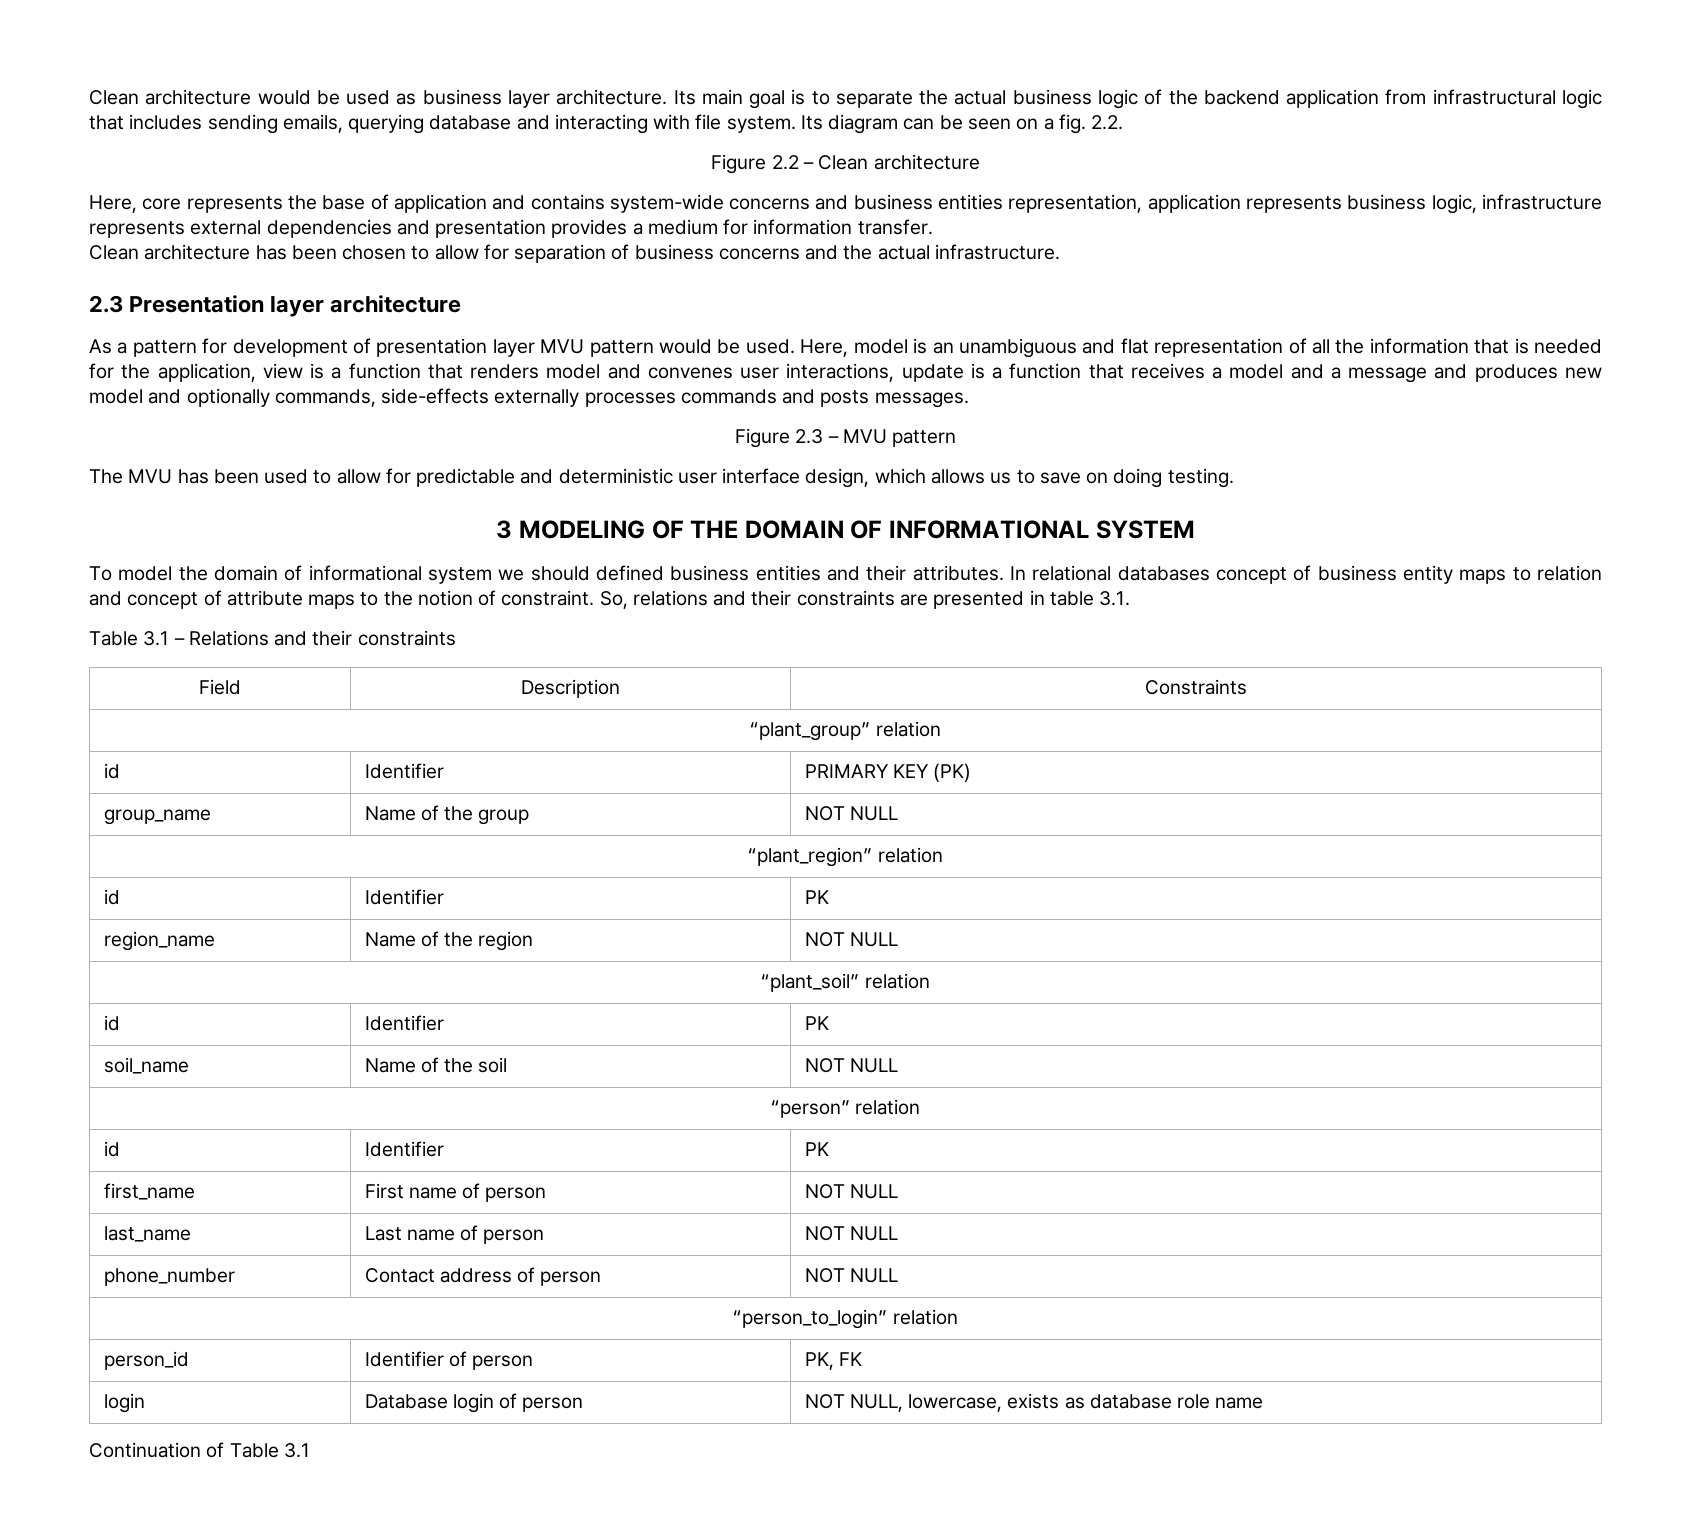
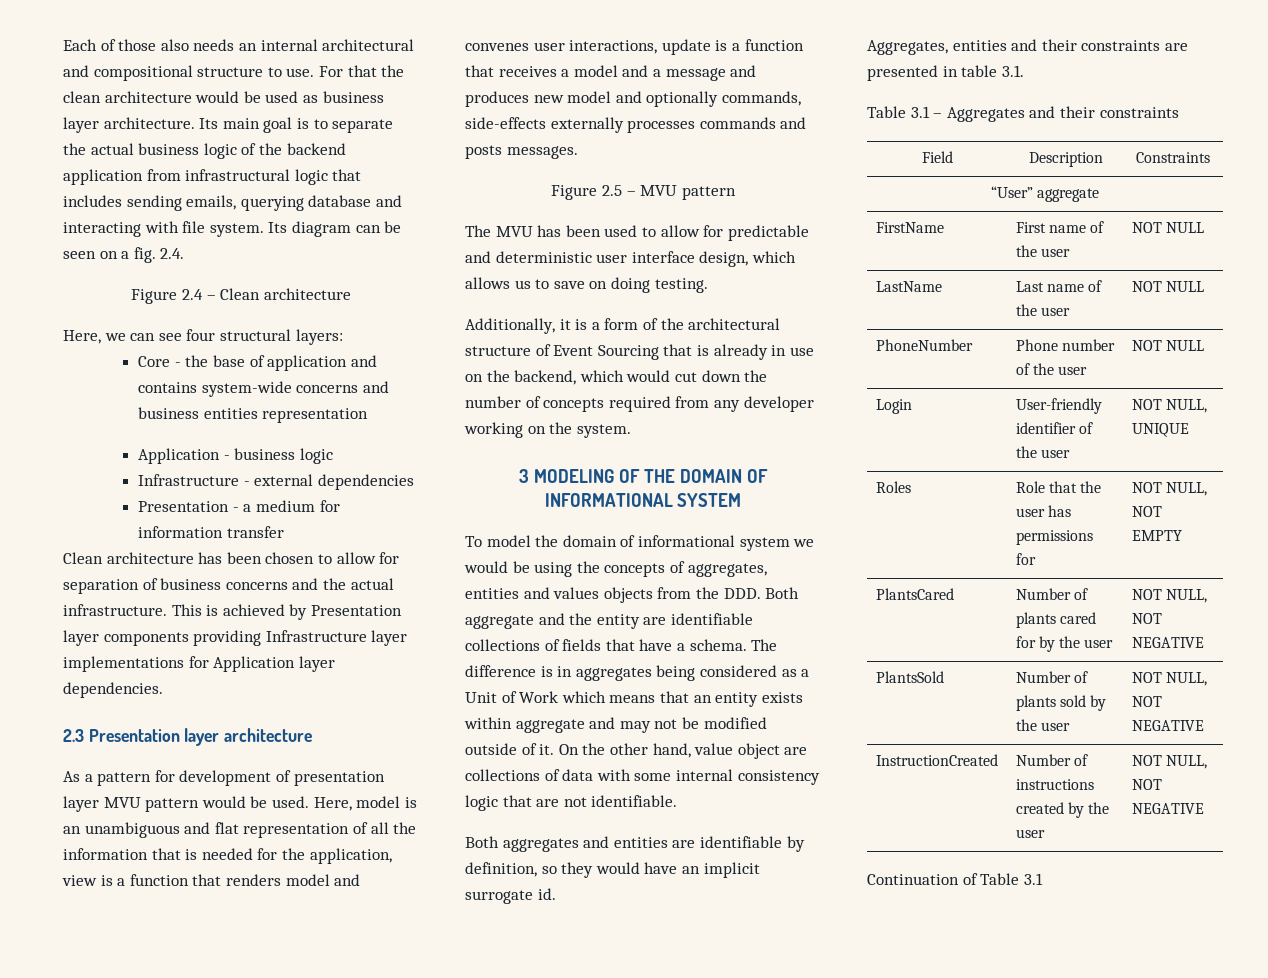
[89,90,139,105] Clean -> [63,39,415,51] [63,65,405,81] [63,91,101,103] Each of those also needs an internal architectural and compositional structure to use. For that the clean
[1091,115,1124,130] [711,154,799,174] 2.2. // Figure 2.2 -> [160,248,185,259] [131,289,203,304] 2.4. // Figure 2.4
[142,196,283,213] core represents -> [104,329,343,345] [138,356,181,367] we can see four structural layers: // Core -
[1008,194,1602,214] [89,221,185,238] representation, application represents business logic, infrastructure represents -> [262,408,369,423] [138,448,333,464] [138,474,250,486] representation // Application - business logic // Infrastructure -
[396,219,628,238] and presentation provides -> [138,501,239,512] // Presentation -
[857,219,933,235] transfer. -> [226,526,284,538] transfer
(1060, 252) none -> [171,604,402,620] [63,630,408,646] [63,656,335,672] [63,682,163,698] This is achieved by Presentation layer components providing Infrastructure layer implementations for Application layer dependencies.
[795,429,824,444] 2.3 -> [601,185,622,196] 2.5
(1234, 478) none -> [465,318,781,334] [465,344,814,360] [465,370,768,385] [465,396,814,412] [464,422,631,438] // Additionally, it is a form of the architectural structure of Event Sourcing that is already in use on the backend, which would cut down the number of concepts required from any developer working on the system.
[530,565,1602,584] [89,590,708,609] should defined business entities and their attributes. In relational databases concept of business entity maps to relation and concept of attribute maps to the notion of constraint. So, relations -> [464,561,767,577] [465,587,800,603] [465,613,753,629] [465,639,778,651] [465,665,810,681] [465,691,803,707] [464,717,767,733] [465,743,808,759] [465,769,820,785] [465,795,678,811] [465,836,805,852] [465,862,760,878] [465,888,556,904] [867,40,1007,55] would be using the concepts of aggregates, entities and values objects from the DDD. Both aggregate and the entity are identifiable collections of fields that have a schema. The difference is in aggregates being considered as a Unit of Work which means that an entity exists within aggregate and may not be modified outside of it. On the other hand, value object are collections of data with some internal consistency logic that are not identifiable. // Both aggregates and entities are identifiable by definition, so they would have an implicit surrogate id. // Aggregates, entities
[188,630,269,646] Relations -> [946,107,1025,122] Aggregates
[750,721,941,741] [103,763,120,779] [364,763,444,779] [804,763,972,782] [103,809,211,825] [364,805,530,825] [804,806,898,821] [748,847,943,867] [103,889,120,905] [364,889,444,905] [804,890,829,904] [103,931,215,951] [364,931,534,951] [804,932,898,947] [761,973,930,992] [103,1015,120,1031] [364,1015,444,1031] [804,1016,829,1030] [103,1057,189,1074] [364,1057,508,1073] [804,1058,898,1073] [770,1099,921,1118] [103,1141,120,1157] [364,1141,444,1157] [804,1142,829,1156] [103,1183,195,1200] [364,1183,547,1202] [804,1184,898,1199] [103,1226,191,1242] [364,1225,545,1244] [804,1226,898,1241] [103,1268,235,1286] [364,1267,602,1286] [804,1268,898,1283] [733,1309,958,1329] [103,1351,189,1370] [364,1351,534,1370] [804,1352,862,1370] [103,1393,145,1413] [364,1393,584,1413] [804,1393,1264,1412] “plant_group” relation // id | Identifier | PRIMARY KEY (PK) // group_name | Name of the group | NOT NULL // “plant_region” relation // id | Identifier | PK // region_name | Name of the region | NOT NULL // “plant_soil” relation // id | Identifier | PK // soil_name | Name of the soil | NOT NULL // “person” relation // id | Identifier | PK // first_name | First name of person | NOT NULL // last_name | Last name of person | NOT NULL // phone_number | Contact address of person | NOT NULL // “person_to_login” relation // person_id | Identifier of person | PK, FK // login | Database login of person | NOT NULL, lowercase, exists as database role name -> [990,186,1100,202] [875,222,944,233] [1015,221,1104,233] [1015,245,1070,257] [1131,222,1204,233] [875,281,942,292] [1015,280,1102,292] [1015,304,1070,316] [1131,281,1204,292] [875,339,973,351] [1015,339,1115,351] [1015,363,1087,375] [1131,340,1204,351] [875,399,912,414] [1015,398,1102,414] [1015,422,1093,434] [1015,446,1070,458] [1131,399,1207,413] [1131,423,1189,437] [875,481,911,493] [1015,481,1101,493] [1015,505,1071,517] [1015,530,1093,545] [1015,553,1036,565] [1131,482,1207,496] [1131,506,1162,517] [1131,530,1182,541] [875,588,954,600] [1015,588,1088,600] [1015,612,1096,628] [1015,636,1114,652] [1131,589,1207,603] [1131,613,1162,624] [1131,637,1204,648] [875,671,944,683] [1015,671,1088,683] [1015,695,1106,711] [1015,719,1070,731] [1131,672,1207,686] [1131,696,1162,707] [1131,720,1204,731] [875,754,998,766] [1015,754,1088,766] [1015,779,1094,790] [1015,802,1109,818] [1015,829,1045,838] [1131,755,1207,769] [1131,779,1162,790] [1131,803,1204,814] “User” aggregate // FirstName | First name of the user | NOT NULL // LastName | Last name of the user | NOT NULL // PhoneNumber | Phone number of the user | NOT NULL // Login | User-friendly identifier of the user | NOT NULL, UNIQUE // Roles | Role that the user has permissions for | NOT NULL, NOT EMPTY // PlantsCared | Number of plants cared for by the user | NOT NULL, NOT NEGATIVE // PlantsSold | Number of plants sold by the user | NOT NULL, NOT NEGATIVE // InstructionCreated | Number of instructions created by the user | NOT NULL, NOT NEGATIVE

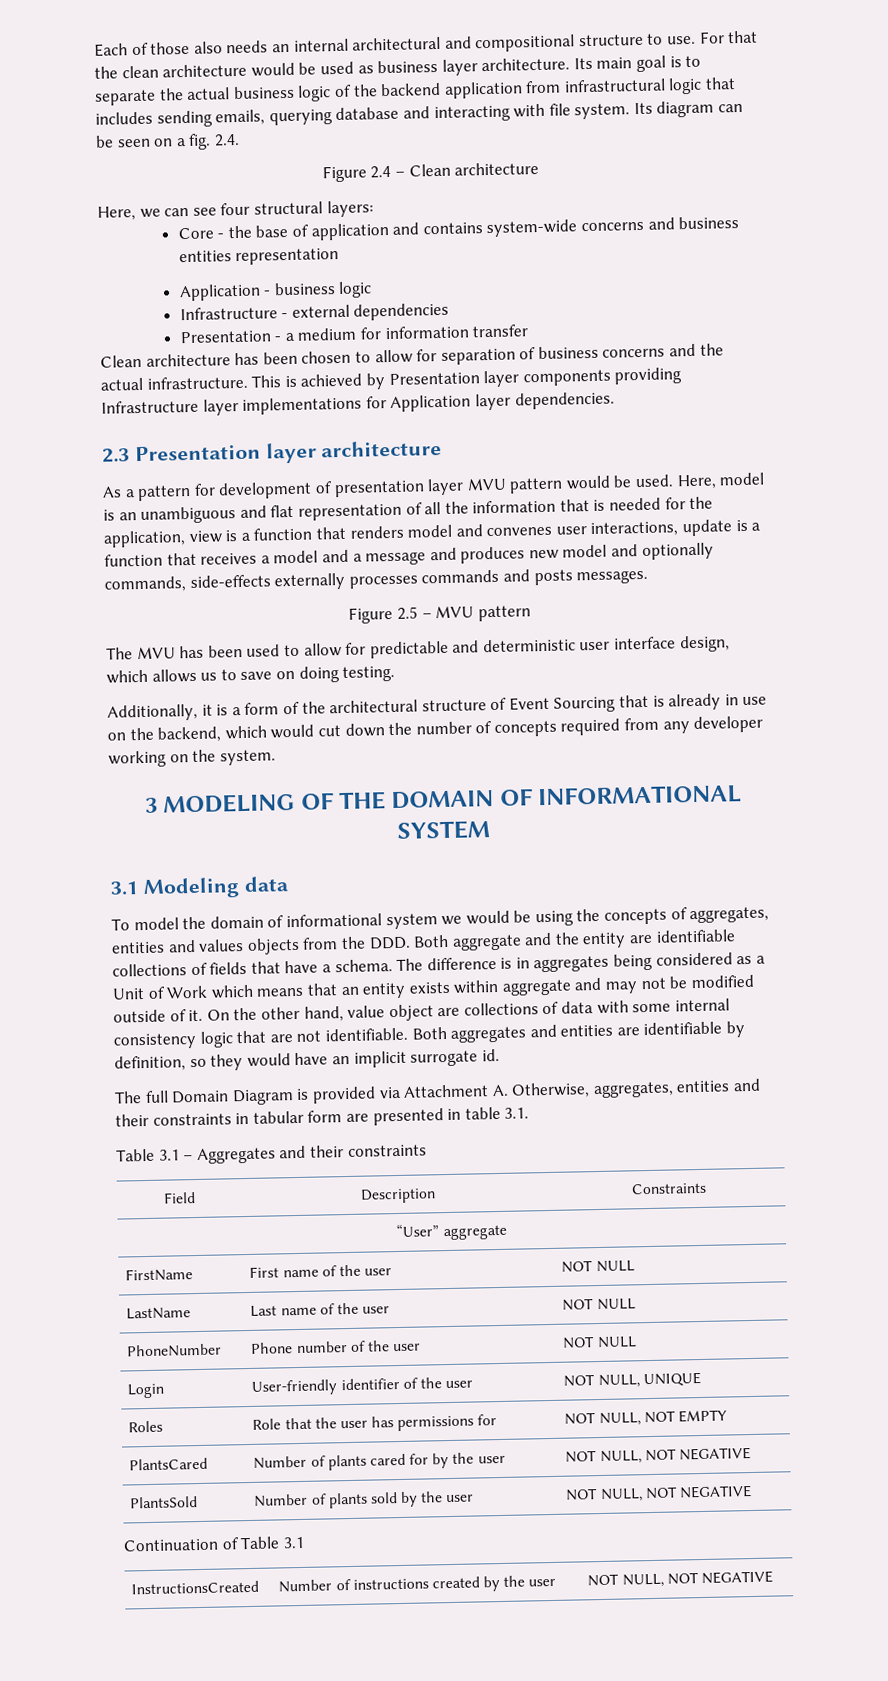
(742, 500) none -> [110,876,288,899] // 3.1 Modeling data
(678, 801) // -> (408, 1034) none
[867,40,948,55] Aggregates, -> [114,1081,674,1106] The full Domain Diagram is provided via Attachment A. Otherwise, aggregates,
(1161, 45) none -> [235,1110,343,1125] in tabular form
[875,754,998,766] // InstructionCreated -> [123,1536,305,1552] [131,1580,260,1595] // Continuation of Table 3.1 // InstructionsCreated
[867,873,1043,885] // Continuation of Table 3.1 -> (773, 1577) none

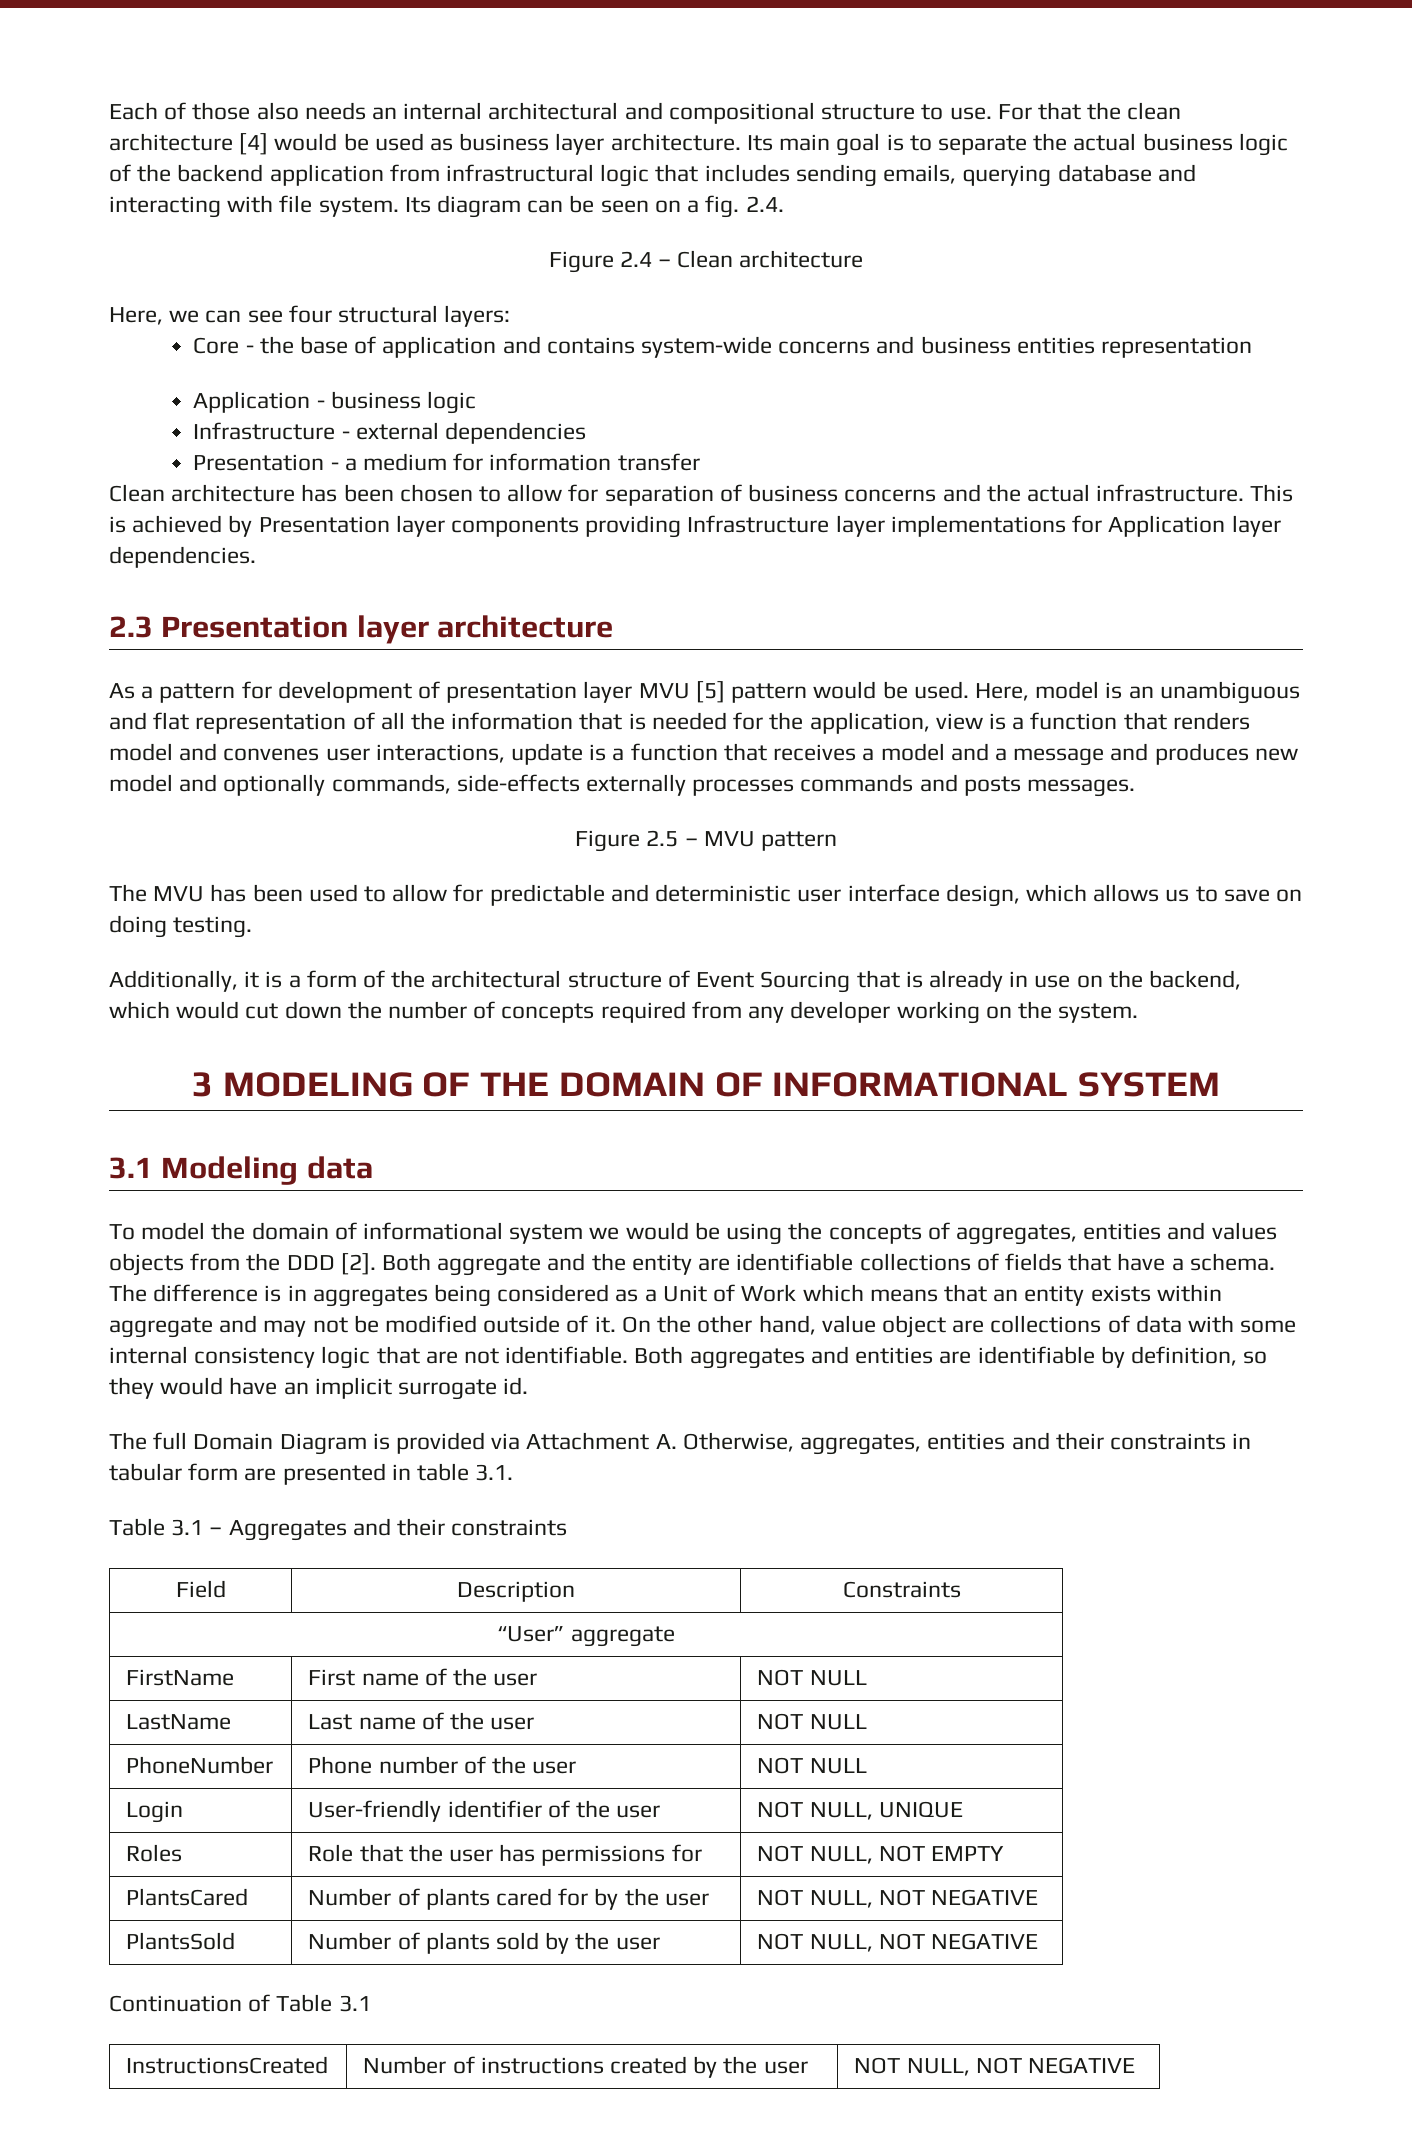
(248, 70) none -> [239,133,269,155] [4]
(507, 484) none -> [695,681,725,703] [5]
[368,936,411,950] DDD. -> [286,1253,376,1275] DDD [2].

